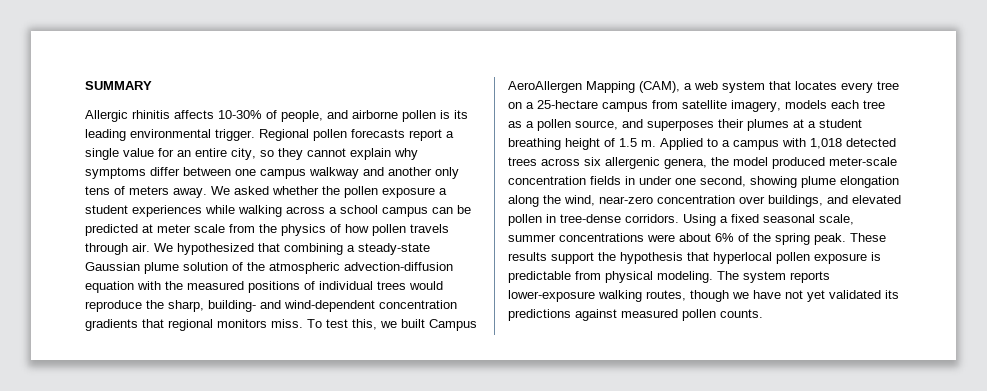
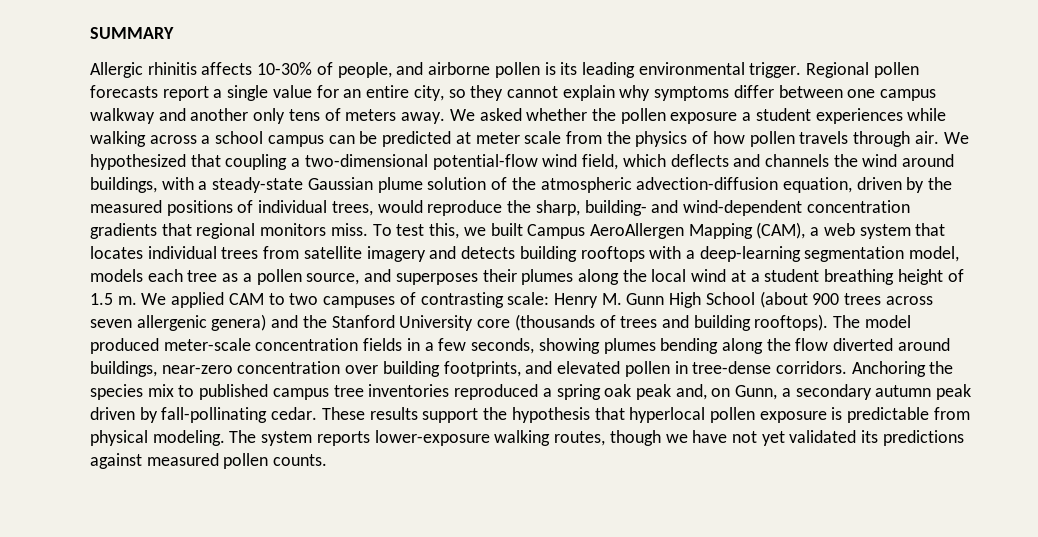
[284,243,343,255] combining -> [225,154,955,170] [90,177,194,193] coupling a two-dimensional potential-flow wind field, which deflects and channels the wind around buildings, with
[85,281,161,293] equation with -> [782,177,925,193] equation, driven by
[377,281,406,290] trees -> [331,201,373,216] trees,
[841,81,899,93] [508,100,781,112] every tree on a 25-hectare campus from satellite imagery, -> [147,246,960,262] individual trees from satellite imagery and detects building rooftops with a deep-learning segmentation model,
(789, 125) none -> [577,269,727,285] along the local wind
[660,138,896,150] [508,157,729,169] Applied to a campus with 1,018 detected trees across six allergenic genera, the -> [141,291,933,308] [90,314,861,331] We applied CAM to two campuses of contrasting scale: Henry M. Gunn High School (about 900 trees across seven allergenic genera) and the Stanford University core (thousands of trees and building rooftops). The
[639,176,899,188] [508,195,595,207] under one second, showing plume elongation along the wind, -> [424,338,950,354] [90,361,157,377] a few seconds, showing plumes bending along the flow diverted around buildings,
[768,195,823,207] buildings, -> [382,361,521,377] building footprints,
[683,214,854,226] [508,233,846,245] Using a fixed seasonal scale, summer concentrations were about 6% of the spring peak. -> [851,361,954,377] [90,384,972,400] [90,407,318,423] Anchoring the species mix to published campus tree inventories reproduced a spring oak peak and, on Gunn, a secondary autumn peak driven by fall-pollinating cedar.

